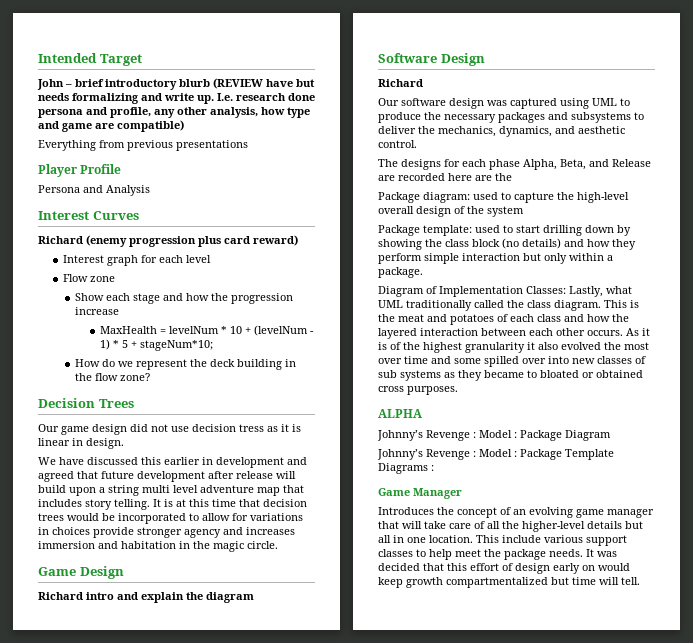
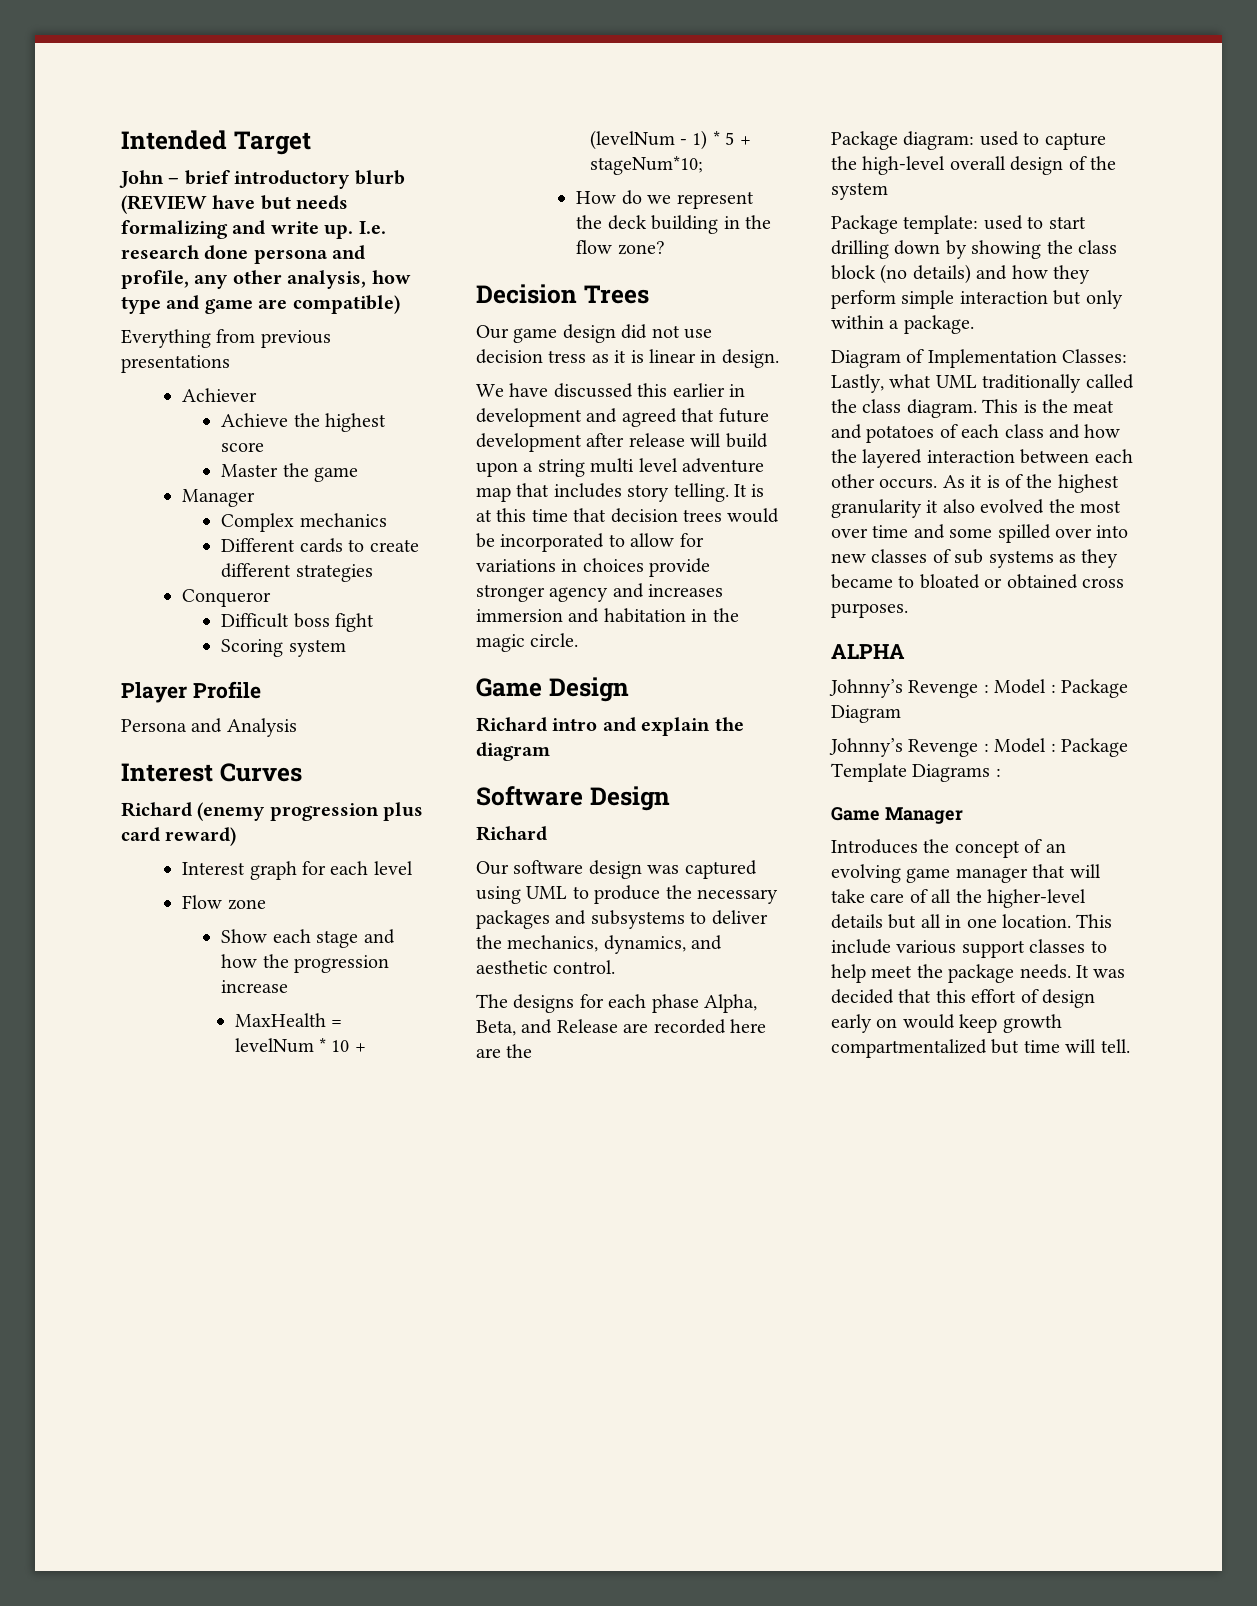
(248, 145) none -> [182,388,258,402] [221,413,387,432] [221,442,265,452] [221,463,359,482] [182,489,256,507] [221,513,387,532] [221,538,419,553] [221,563,373,582] [182,589,272,607] [221,613,375,632] [221,639,346,657] // Achiever // Achieve the highest score // Master the game // Manager // Complex mechanics // Different cards to create different strategies // Conqueror // Difficult boss fight // Scoring system

